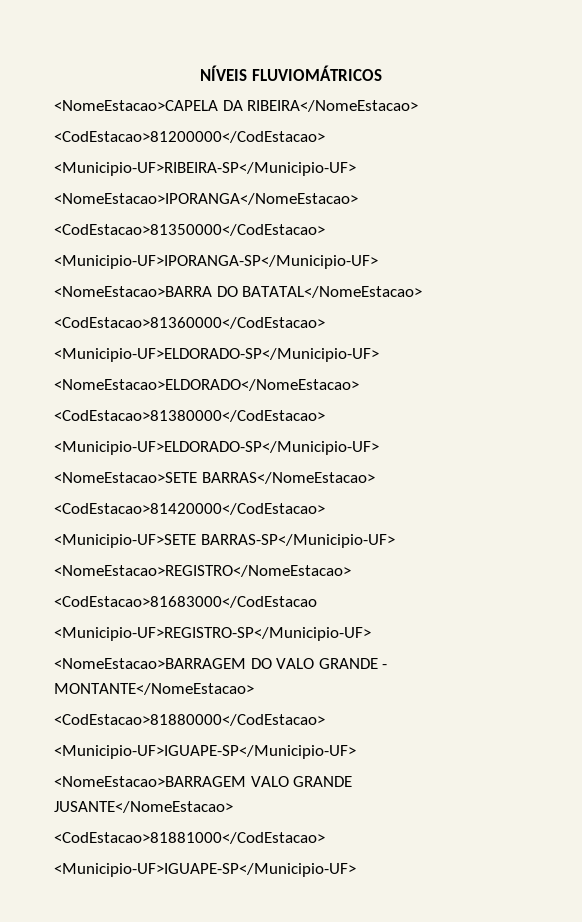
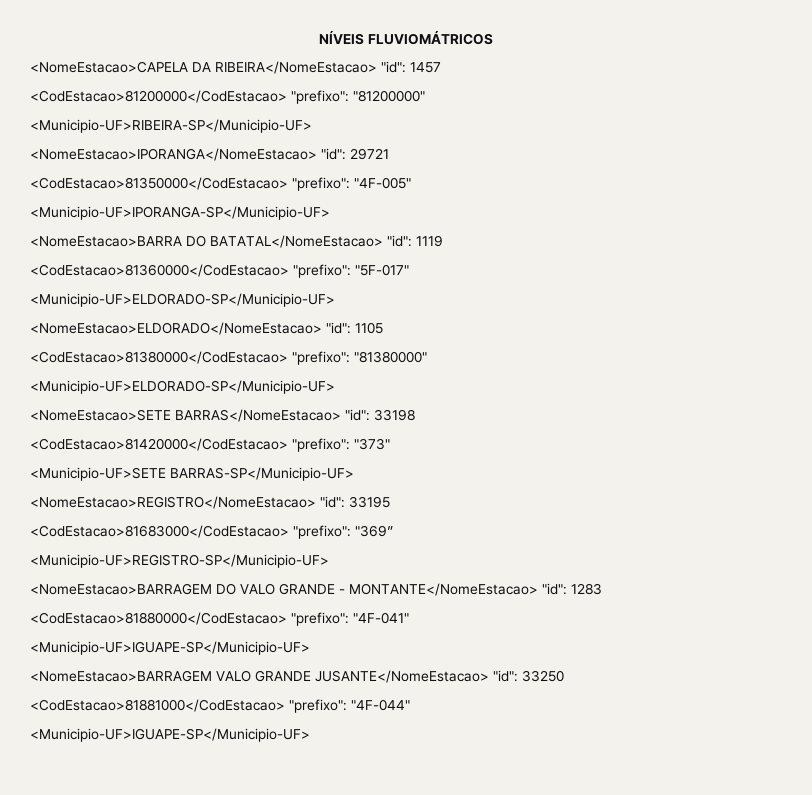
(419, 106) none -> [381,61,441,73] "id": 1457
(325, 137) none -> [291,90,425,104] "prefixo": "81200000"
(358, 199) none -> [321,148,389,160] "id": 29721
(325, 230) none -> [292,177,411,191] "prefixo": "4F-005"
(423, 292) none -> [387,235,443,247] "id": 1119
(325, 323) none -> [293,264,409,278] "prefixo": "5F-017"
(359, 385) none -> [326,322,383,334] "id": 1105
(325, 416) none -> [292,351,427,365] "prefixo": "81380000"
(375, 478) none -> [345,409,415,421] "id": 33198
(325, 509) none -> [292,438,390,452] "prefixo": "373"
[54,596,317,608] // <CodEstacao>81683000</CodEstacao -> [320,496,390,508] [30,525,393,539] "id": 33195 // <CodEstacao>81683000</CodEstacao> "prefixo": "369”
(254, 689) none -> [542,583,602,595] "id": 1283
(325, 720) none -> [291,612,409,626] "prefixo": "4F-041"
(233, 807) none -> [493,670,564,682] "id": 33250
(325, 838) none -> [289,699,410,713] "prefixo": "4F-044"

